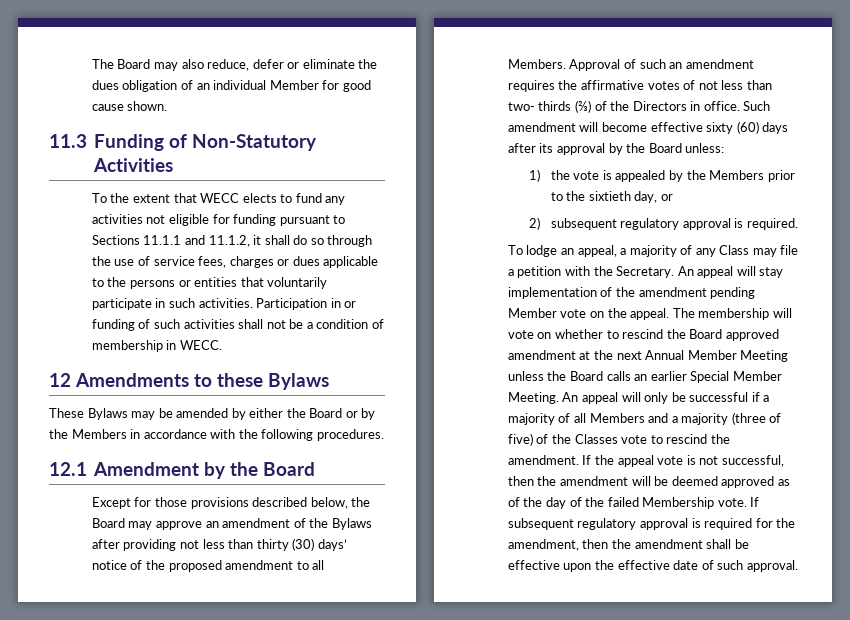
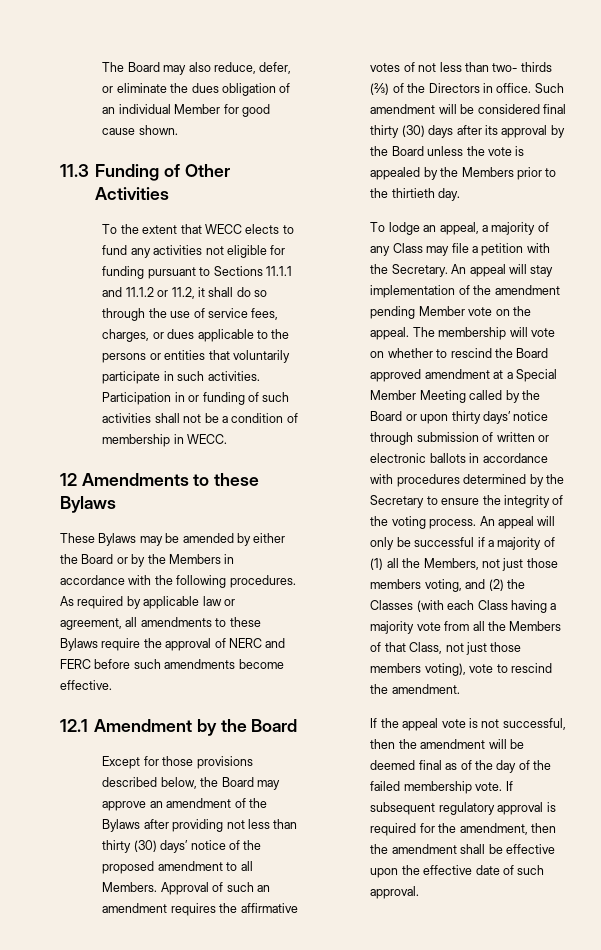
[252,59,284,69] defer -> [259,62,292,74] defer,
[191,134,317,151] Non-Statutory -> [184,164,230,177] Other
[208,235,250,247] 11.1.2, -> [125,287,195,299] 11.1.2 or 11.2,
[229,256,274,268] charges -> [102,329,150,342] charges,
(384, 435) none -> [60,596,235,609] [60,617,261,630] [60,638,286,651] [60,659,284,669] [60,680,112,690] As required by applicable law or agreement, all amendments to these Bylaws require the approval of NERC and FERC before such amendments become effective.
[601,121,759,134] become effective sixty (60) -> [460,104,566,114] [370,125,425,138] be considered final thirty (30)
[685,143,725,153] [529,169,541,182] unless: // 1) -> [427,146,464,156] unless
[588,191,673,203] [529,217,798,230] sixtieth day, or // 2) subsequent regulatory approval is required. -> [391,188,461,201] thirtieth day.
[593,350,789,362] [507,371,782,383] [507,392,559,404] the next Annual Member Meeting unless the Board calls an earlier Special Member Meeting. -> [506,369,557,382] [370,390,540,403] [370,411,549,424] [370,432,549,445] [370,453,548,463] [370,474,564,487] [370,495,564,508] [370,516,477,529] a Special Member Meeting called by the Board or upon thirty days’ notice through submission of written or electronic ballots in accordance with procedures determined by the Secretary to ensure the integrity of the voting process.
[573,412,782,425] [507,433,618,446] all Members and a majority (three of five) of the Classes -> [370,558,558,571] [370,579,525,592] [370,600,557,613] [370,621,562,634] [370,642,522,655] [370,663,466,676] (1) all the Members, not just those members voting, and (2) the Classes (with each Class having a majority vote from all the Members of that Class, not just those members voting),
(579, 460) none -> (460, 689) //
[721,476,775,488] approved -> [418,760,442,770] final
[642,497,715,509] Membership -> [403,781,472,794] membership

